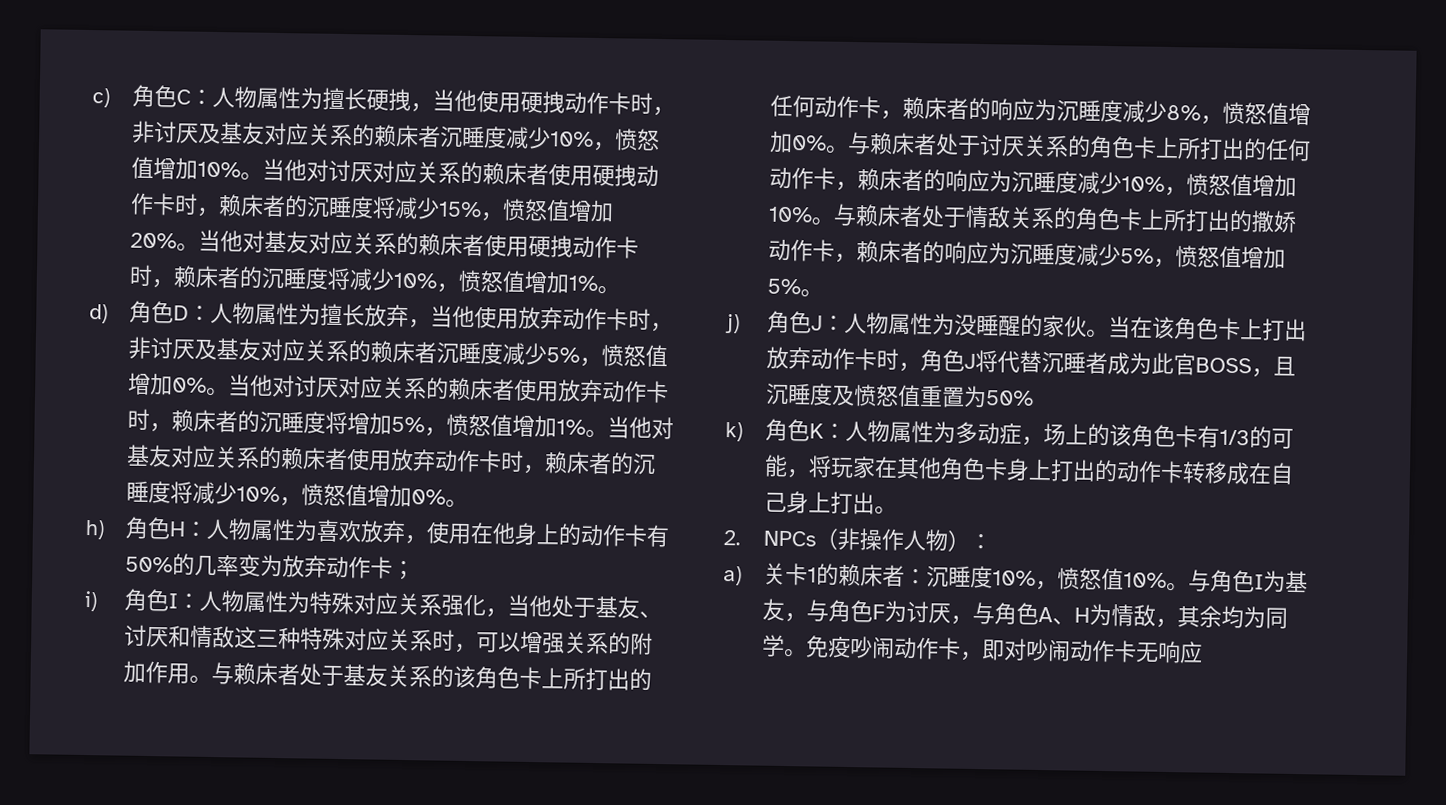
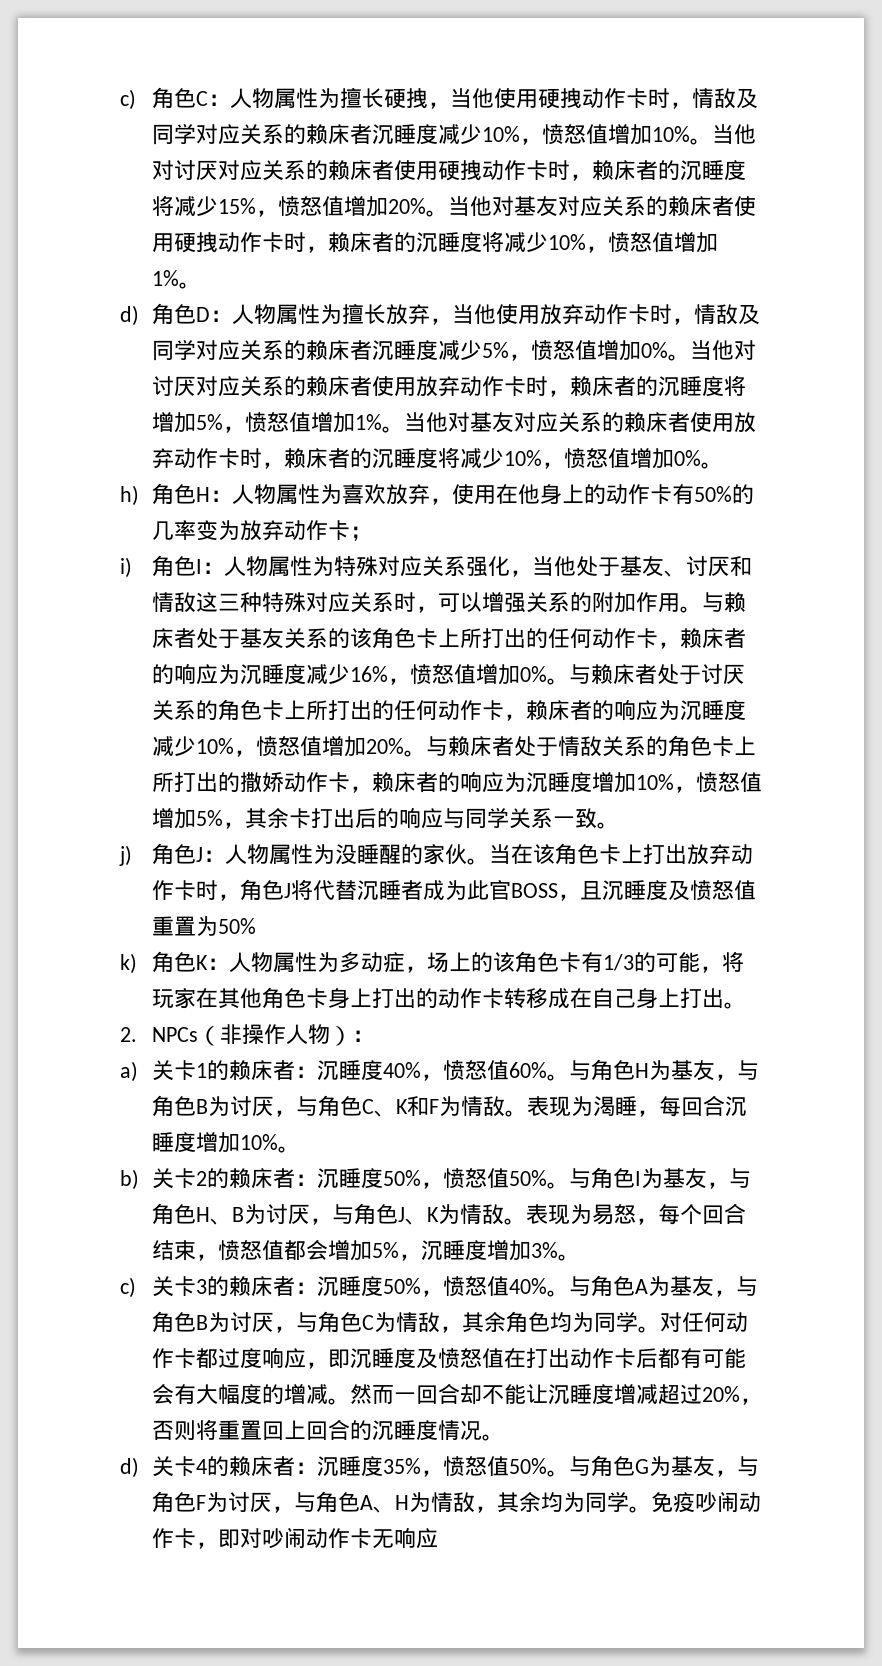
[132,120,266,145] 非讨厌及基友 -> [691,88,758,109] [151,124,196,145] 情敌及同学
[128,336,262,361] 非讨厌及基友 -> [693,304,760,325] [151,340,196,361] 情敌及同学
[1166,104,1202,121] 8% -> [349,666,388,682] 16%
[768,206,814,223] 10% -> [365,738,404,754] 20%
[1076,243,1155,267] 减少5% -> [591,772,674,793] 增加10%
(802, 286) none -> [222,807,597,829] ，其余卡打出后的响应与同学关系一致
[992,567,1168,591] 10%，愤怒值10% -> [382,1059,759,1081] [151,1095,747,1117] [151,1132,300,1153] [120,1168,547,1190] 40%，愤怒值60%。与角色H为基友，与角色B为讨厌，与角色C、K和F为情敌。表现为渴睡，每回合沉睡度增加10%。 // b)关卡2的赖床者：沉睡度50%，愤怒值50%
(874, 611) none -> [195,1203,746,1225] [151,1240,580,1261] [120,1275,758,1298] [151,1311,748,1333] [151,1347,746,1369] [151,1383,762,1405] [151,1419,504,1441] [120,1455,759,1478] [151,1491,196,1513] H、B为讨厌，与角色J、K为情敌。表现为易怒，每个回合结束，愤怒值都会增加5%，沉睡度增加3%。 // c)关卡3的赖床者：沉睡度50%，愤怒值40%。与角色A为基友，与角色B为讨厌，与角色C为情敌，其余角色均为同学。对任何动作卡都过度响应，即沉睡度及愤怒值在打出动作卡后都有可能会有大幅度的增减。然而一回合却不能让沉睡度增减超过20%，否则将重置回上回合的沉睡度情况。 // d)关卡4的赖床者：沉睡度35%，愤怒值50%。与角色G为基友，与角色

